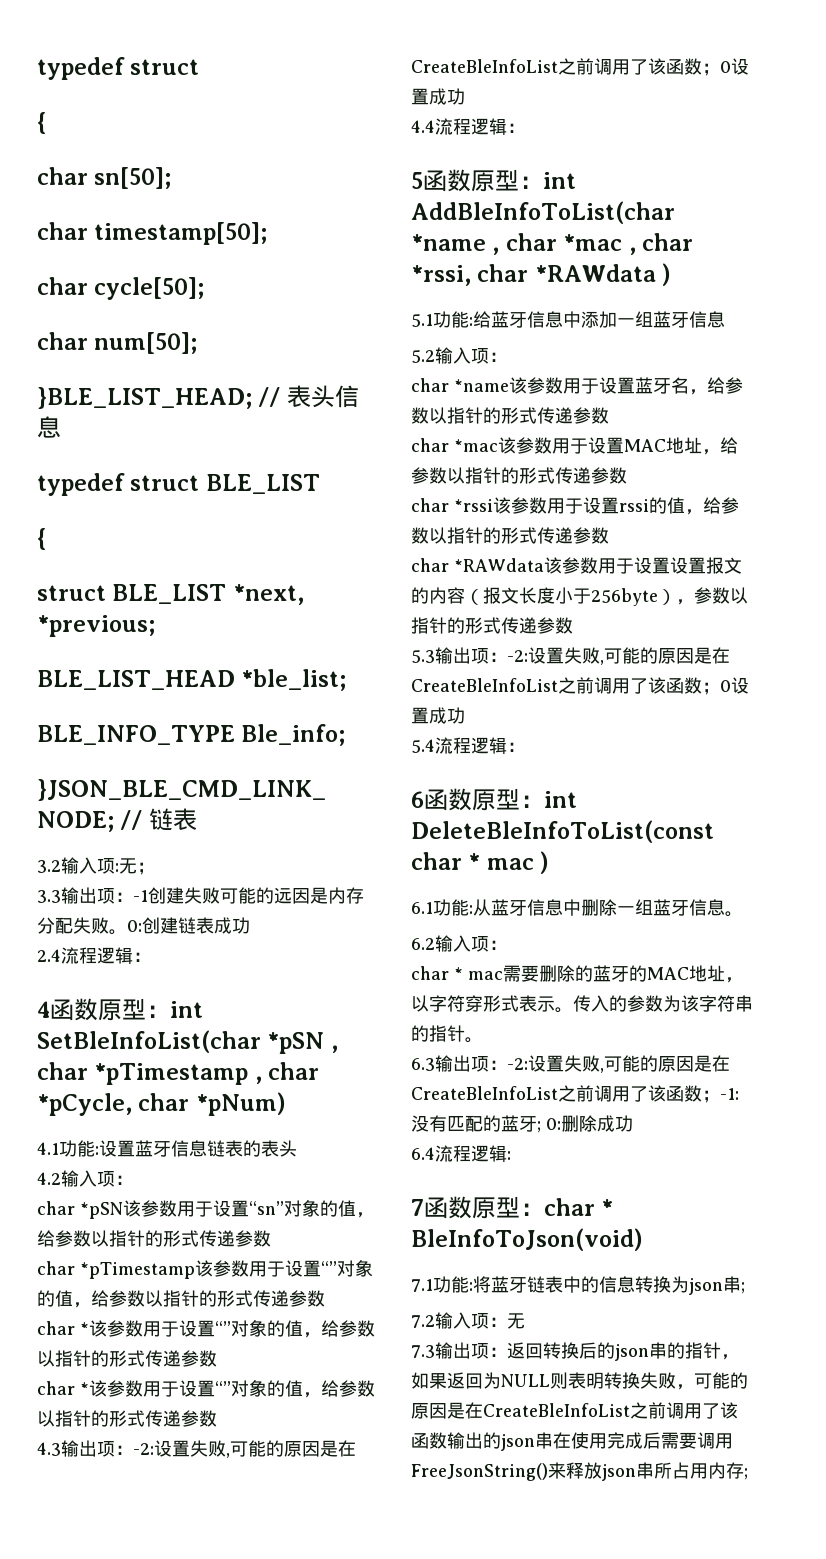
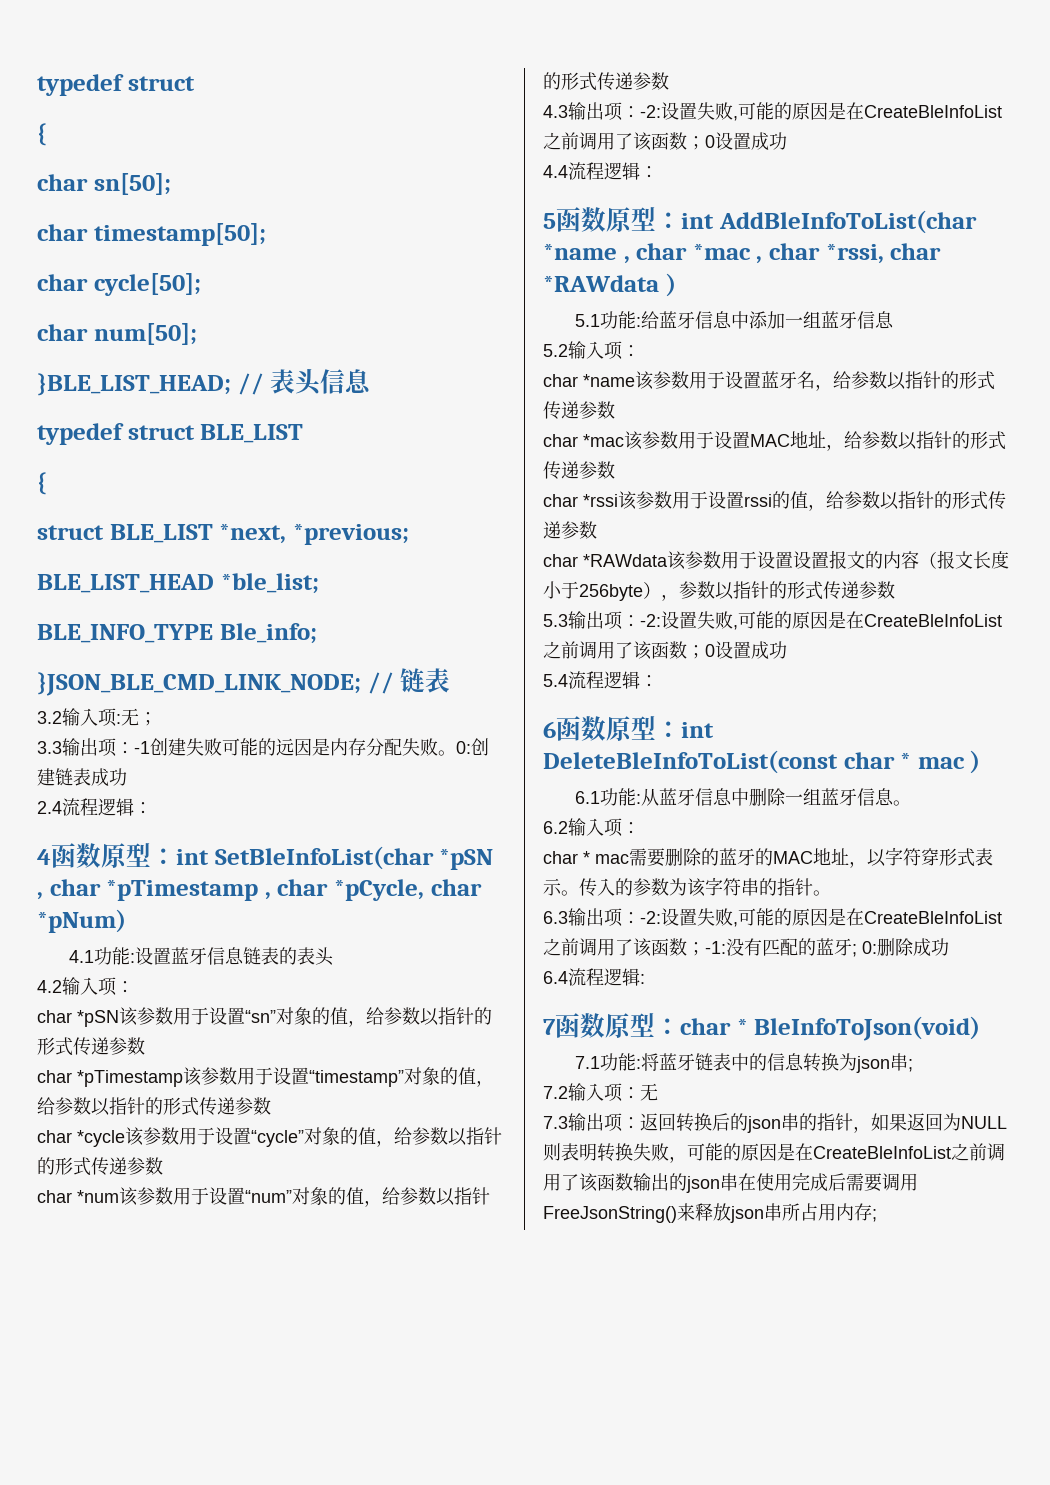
[321,1261,337,1275] “” -> [309,1070,404,1087] “timestamp”
[80,1320,231,1337] *该参数用于设置“” -> [77,1127,304,1147] *cycle该参数用于设置“cycle”
[80,1380,231,1397] *该参数用于设置“” -> [77,1187,292,1206] *num该参数用于设置“num”

